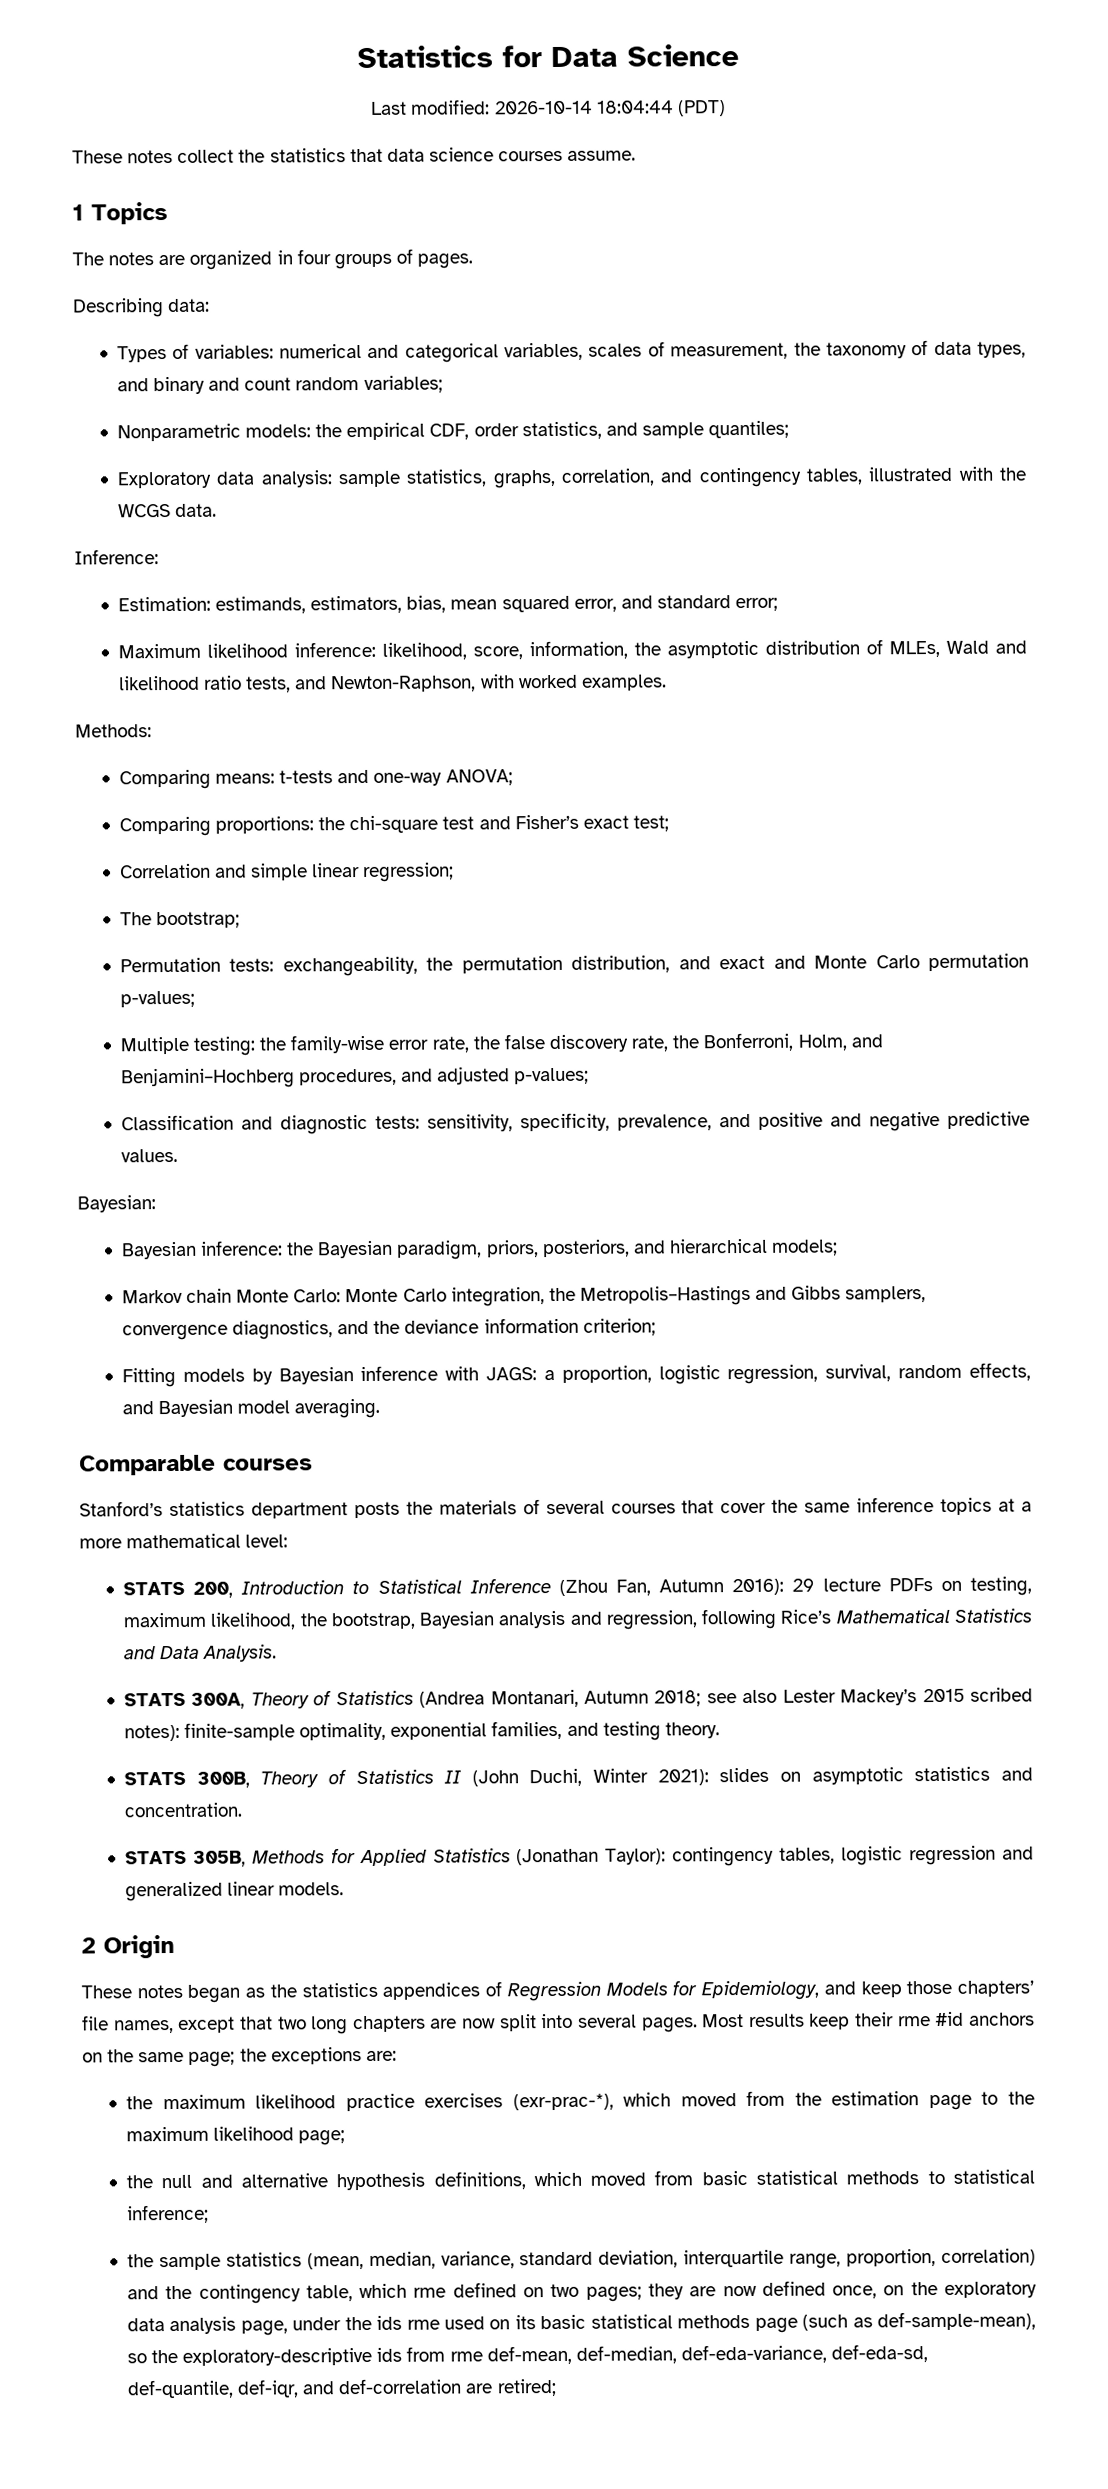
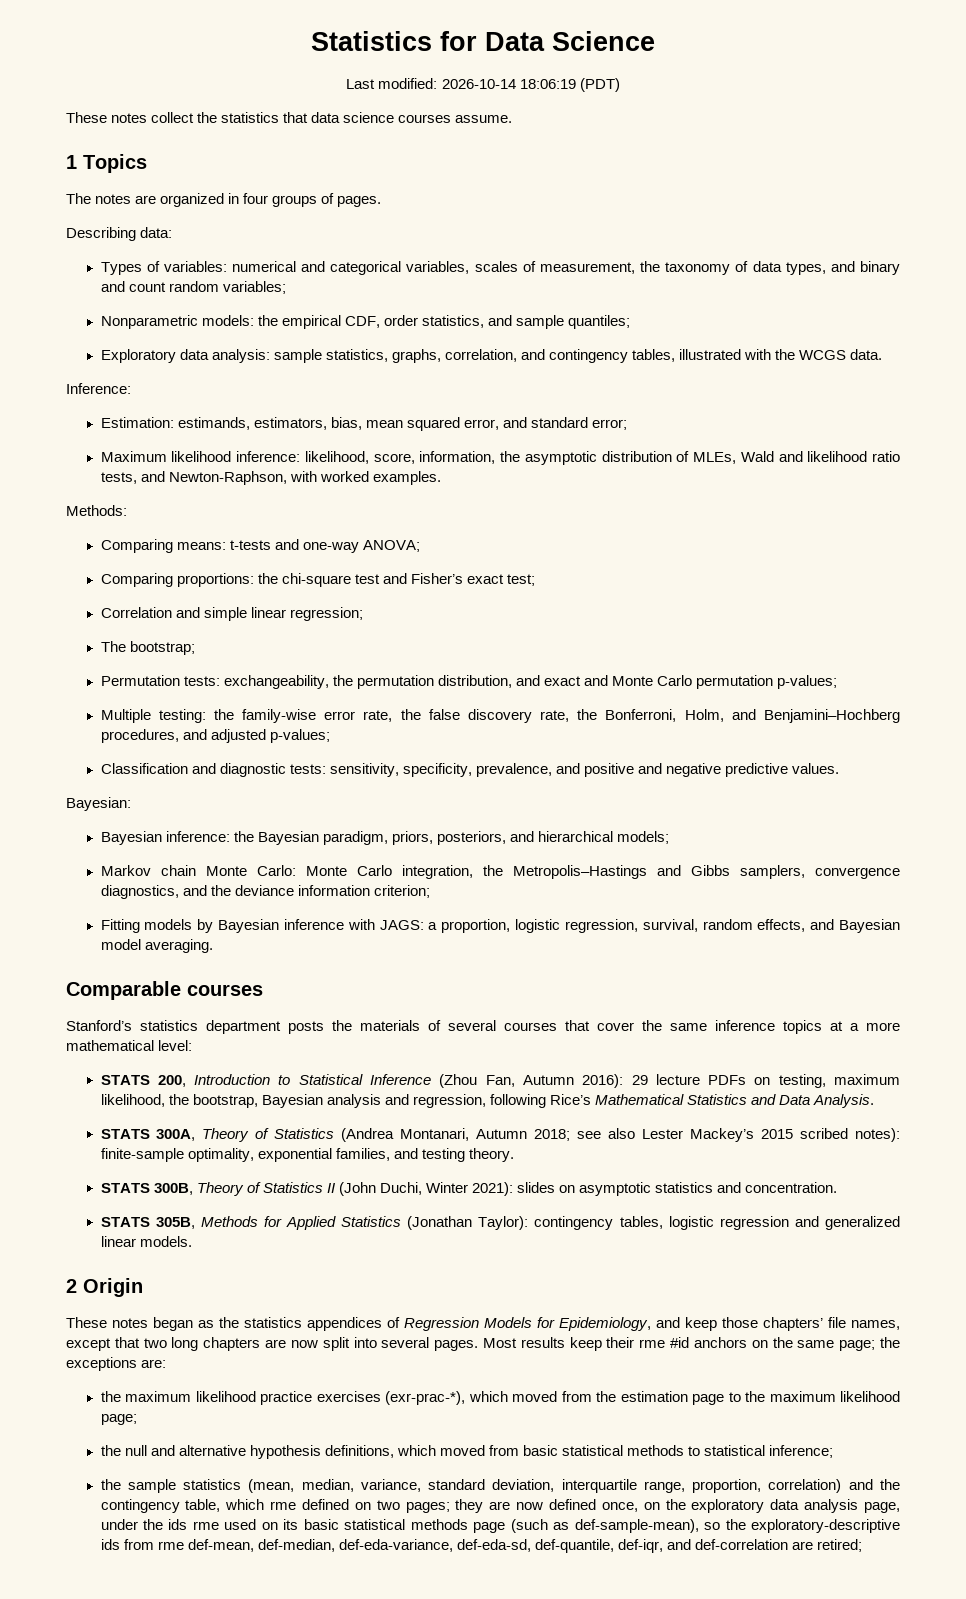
[596,100,674,114] 18:04:44 -> [519,79,576,89] 18:06:19

